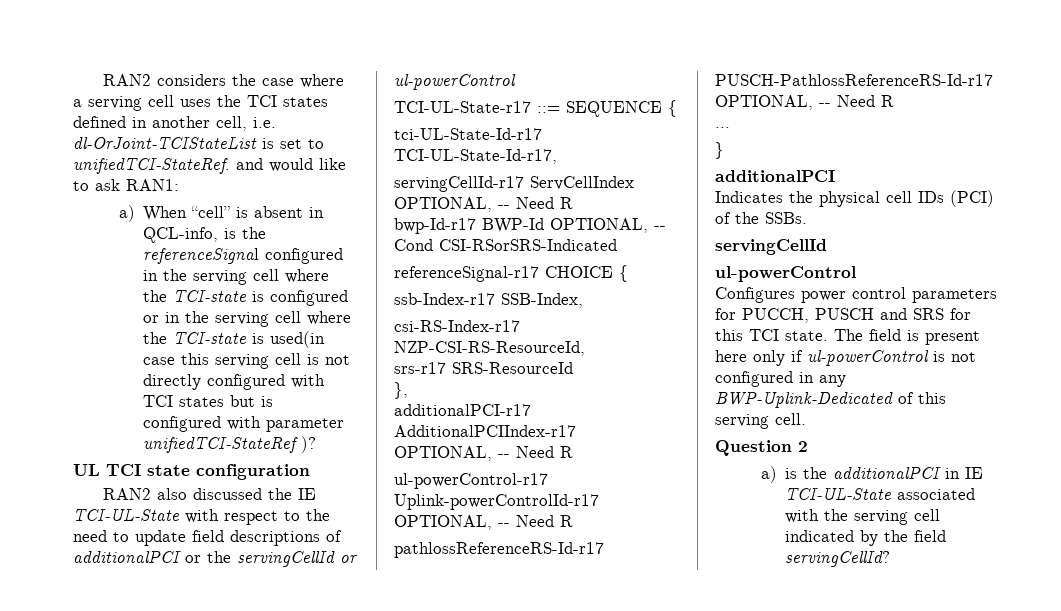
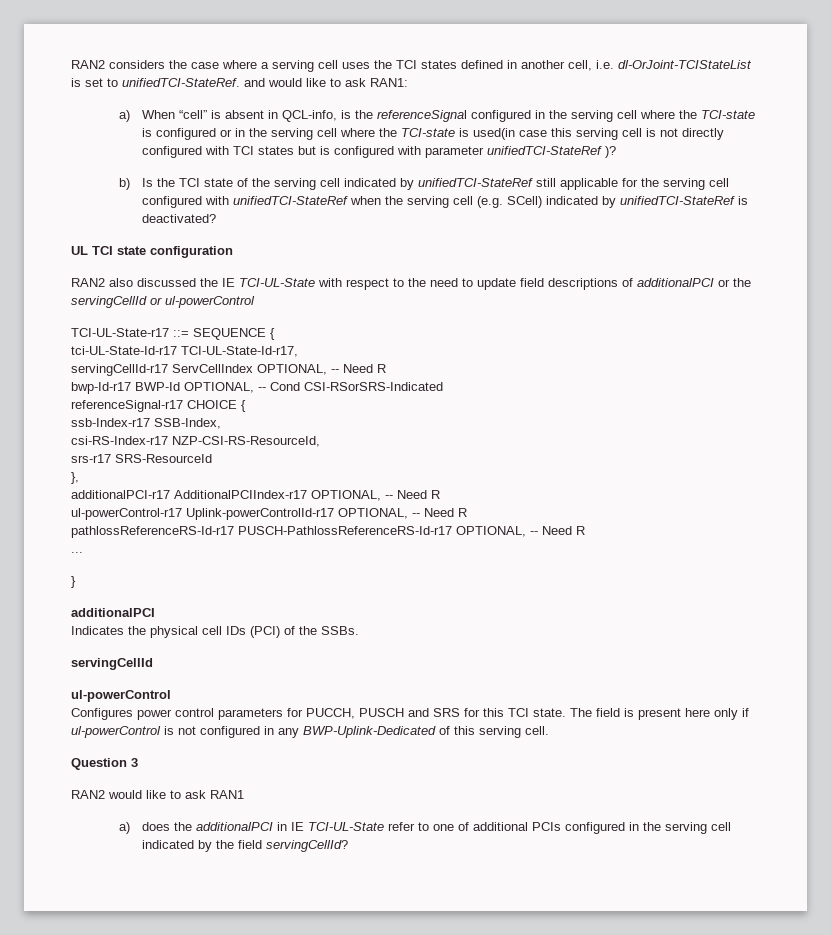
(317, 444) none -> [118,178,730,190] [142,196,749,208] [142,214,217,223] // b) Is the TCI state of the serving cell indicated by unifiedTCI-StateRef still applicable for the serving cell configured with unifiedTCI-StateRef when the serving cell (e.g. SCell) indicated by unifiedTCI-StateRef is deactivated?
[798,441,808,452] [760,466,798,483] 2 // a) is -> [131,758,138,767] [71,790,244,799] [118,822,171,834] 3 // RAN2 would like to ask RAN1 // a) does
[897,488,976,500] [785,509,820,523] associated with -> [388,822,640,834] refer to one of additional PCIs configured in

